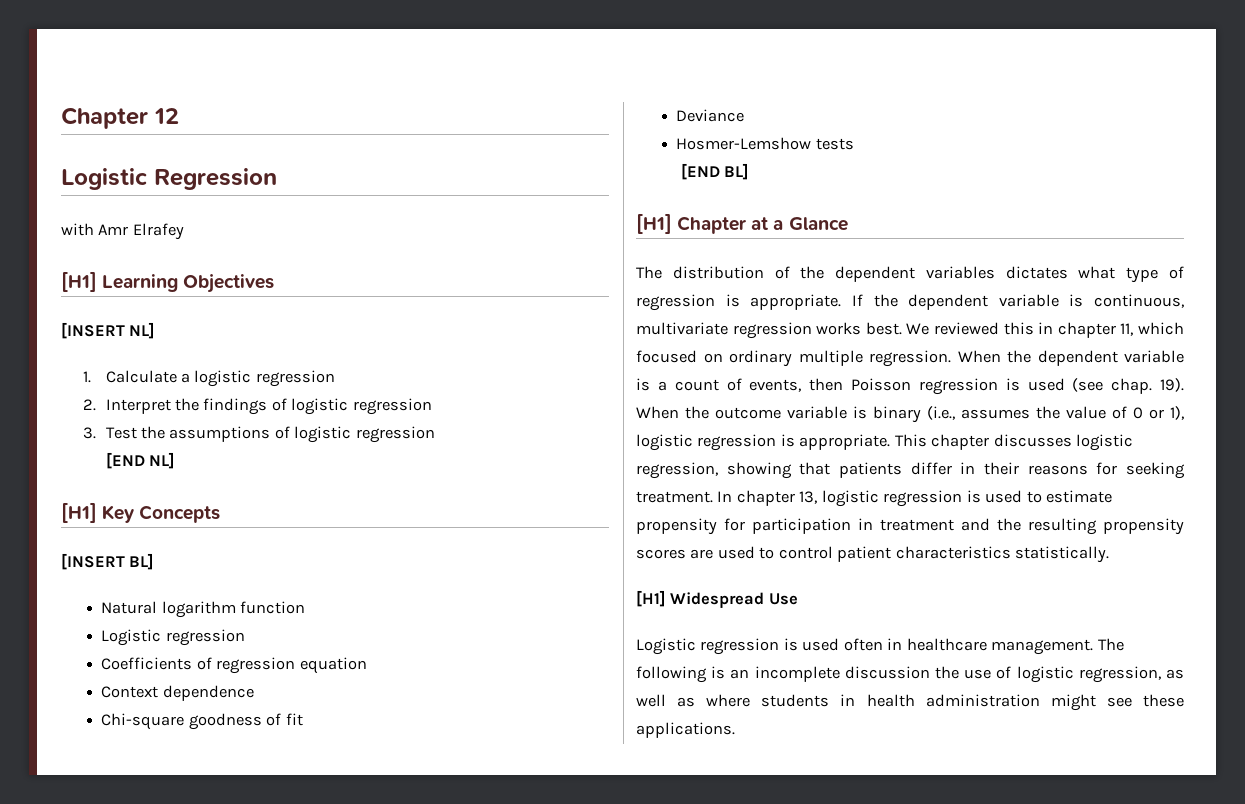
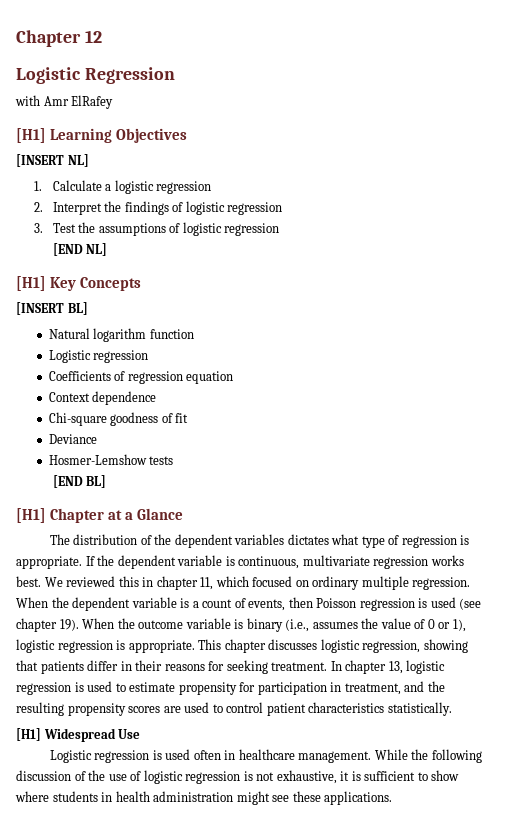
[132,223,184,240] Elrafey -> [71,95,114,109] ElRafey
[1111,378,1153,394] chap. -> [16,618,57,632] chapter
[880,519,954,531] treatment -> [344,683,401,695] treatment,
[1097,638,1124,651] [636,666,1184,683] [636,694,696,707] The following is an incomplete discussion the use of logistic regression, as well as -> [374,749,482,763] [16,770,460,784] While the following discussion of the use of logistic regression is not exhaustive, it is sufficient to show

